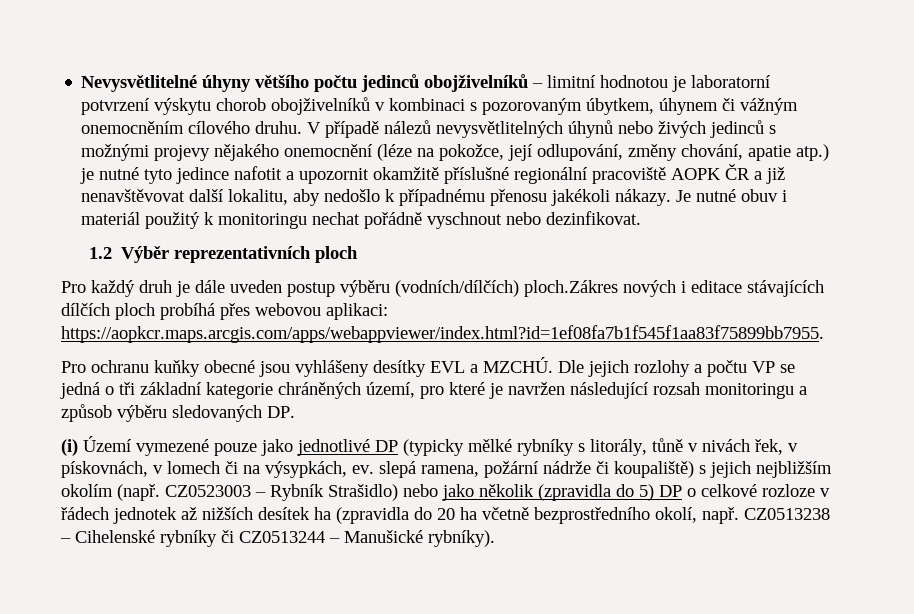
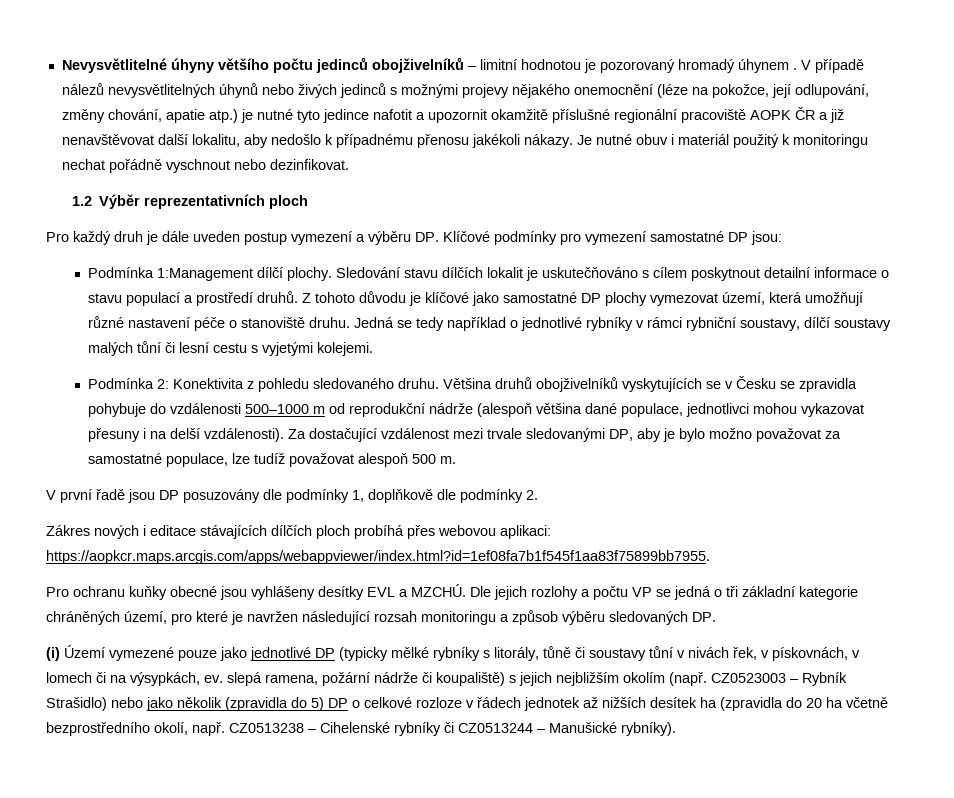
[691,75,771,88] [81,97,799,115] [81,121,303,134] laboratorní potvrzení výskytu chorob obojživelníků v kombinaci s pozorovaným úbytkem, úhynem či vážným onemocněním cílového druhu. -> [599,59,797,73] pozorovaný hromadý úhynem .
[340,280,618,297] výběru (vodních/dílčích) ploch.Zákres -> [291,231,782,245] [87,267,889,281] [87,291,863,306] [87,316,891,331] [87,341,373,356] [87,376,857,392] [87,403,864,417] [87,428,841,442] [87,453,456,467] [46,489,538,503] [46,525,90,536] vymezení a výběru DP. Klíčové podmínky pro vymezení samostatné DP jsou: // Podmínka 1:Management dílčí plochy. Sledování stavu dílčích lokalit je uskutečňováno s cílem poskytnout detailní informace o stavu populací a prostředí druhů. Z tohoto důvodu je klíčové jako samostatné DP plochy vymezovat území, která umožňují různé nastavení péče o stanoviště druhu. Jedná se tedy například o jednotlivé rybníky v rámci rybniční soustavy, dílčí soustavy malých tůní či lesní cestu s vyjetými kolejemi. // Podmínka 2: Konektivita z pohledu sledovaného druhu. Většina druhů obojživelníků vyskytujících se v Česku se zpravidla pohybuje do vzdálenosti 500–1000 m od reprodukční nádrže (alespoň většina dané populace, jednotlivci mohou vykazovat přesuny i na delší vzdálenosti). Za dostačující vzdálenost mezi trvale sledovanými DP, aby je bylo možno považovat za samostatné populace, lze tudíž považovat alespoň 500 m. // V první řadě jsou DP posuzovány dle podmínky 1, doplňkově dle podmínky 2. // Zákres
(683, 445) none -> [575,646,673,661] či soustavy tůní

